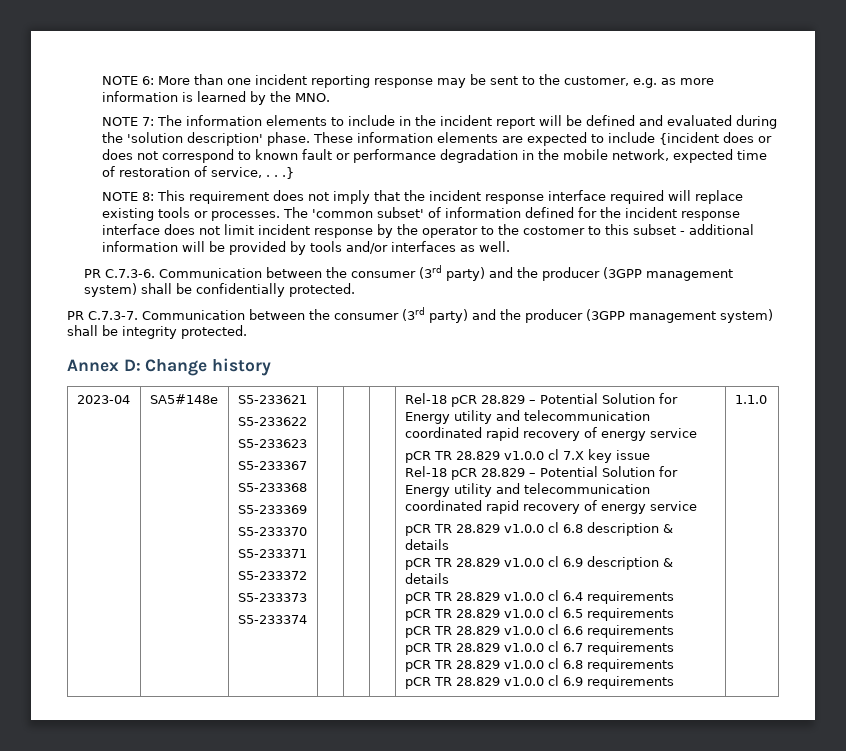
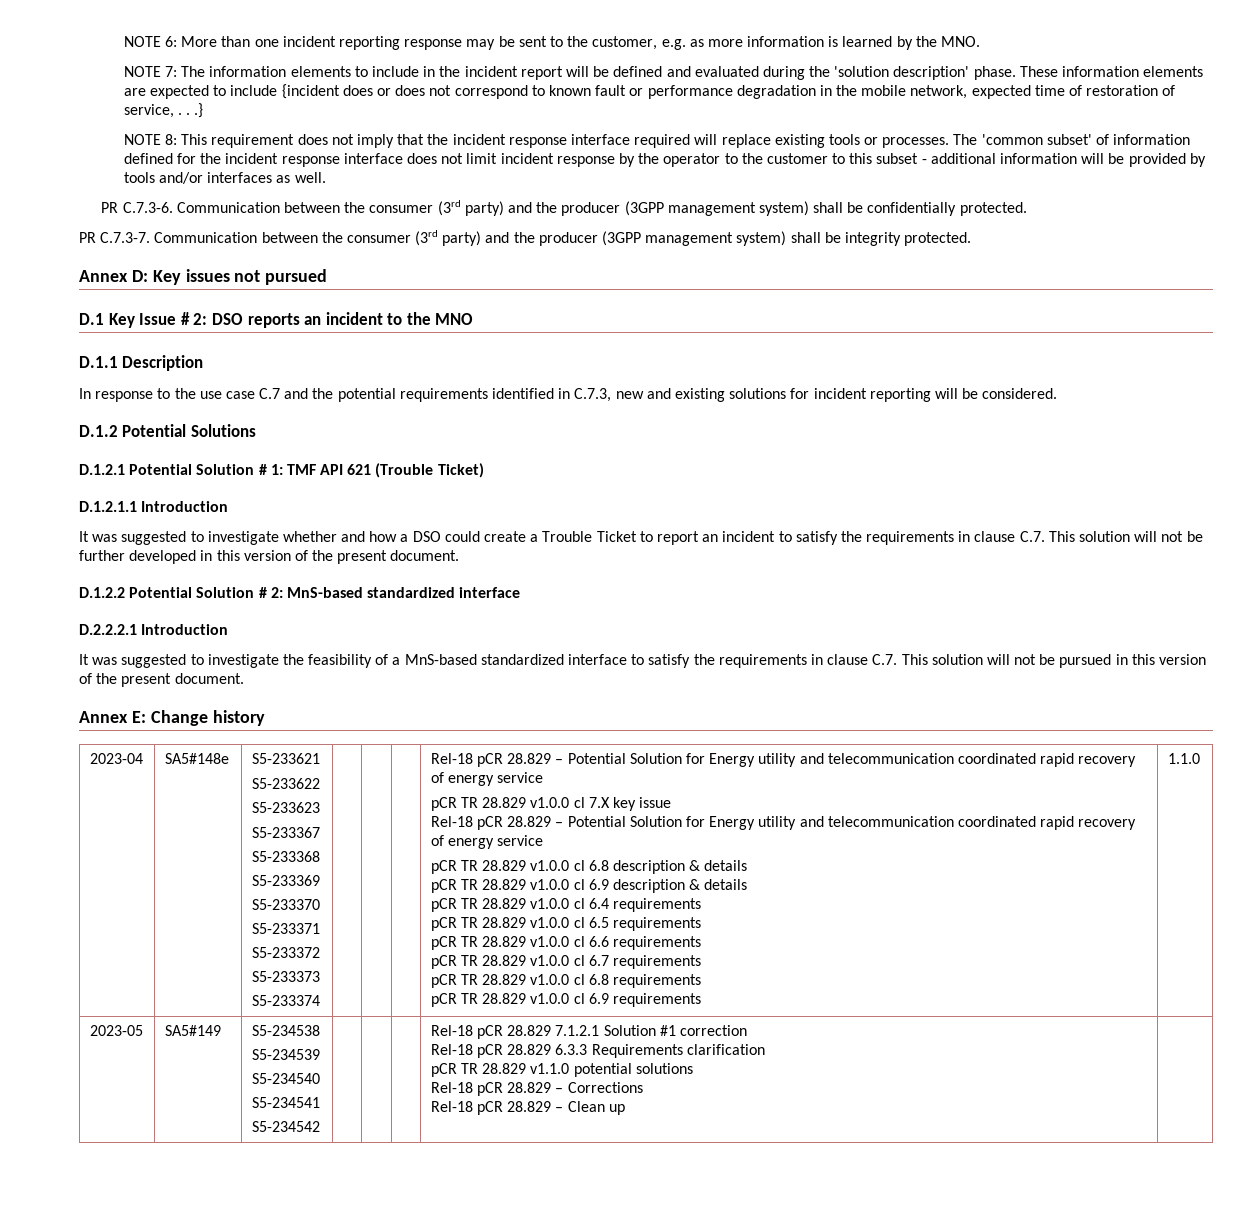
[522,226,585,235] costomer -> [766,153,828,164] customer
(141, 365) none -> [152,269,328,285] [79,312,474,328] [79,355,204,371] [79,388,1058,402] [79,424,256,437] [79,463,484,478] [79,501,229,512] [79,531,1203,545] [79,550,460,564] [79,587,521,598] [79,624,229,635] [79,654,1206,668] [79,673,244,687] [79,711,146,723] Key issues not pursued // D.1 Key Issue # 2: DSO reports an incident to the MNO // D.1.1 Description // In response to the use case C.7 and the potential requirements identified in C.7.3, new and existing solutions for incident reporting will be considered. // D.1.2 Potential Solutions // D.1.2.1 Potential Solution # 1: TMF API 621 (Trouble Ticket) // D.1.2.1.1 Introduction // It was suggested to investigate whether and how a DSO could create a Trouble Ticket to report an incident to satisfy the requirements in clause C.7. This solution will not be further developed in this version of the present document. // D.1.2.2 Potential Solution # 2: MnS-based standardized interface // D.2.2.2.1 Introduction // It was suggested to investigate the feasibility of a MnS-based standardized interface to satisfy the requirements in clause C.7. This solution will not be pursued in this version of the present document. // Annex E:
(767, 399) none -> [89,1025,143,1036] [164,1025,221,1036] [251,1025,320,1036] [251,1049,320,1060] [251,1073,320,1084] [251,1097,320,1108] [251,1121,320,1132] [430,1025,747,1039] [430,1044,765,1058] [430,1063,693,1077] [430,1082,643,1096] [430,1101,625,1115] // 2023-05 | SA5#149 | S5-234538 // S5-234539 // S5-234540 // S5-234541 // S5-234542 | | | | Rel-18 pCR 28.829 7.1.2.1 Solution #1 correction // Rel-18 pCR 28.829 6.3.3 Requirements clarification // pCR TR 28.829 v1.1.0 potential solutions // Rel-18 pCR 28.829 – Corrections // Rel-18 pCR 28.829 – Clean up |

